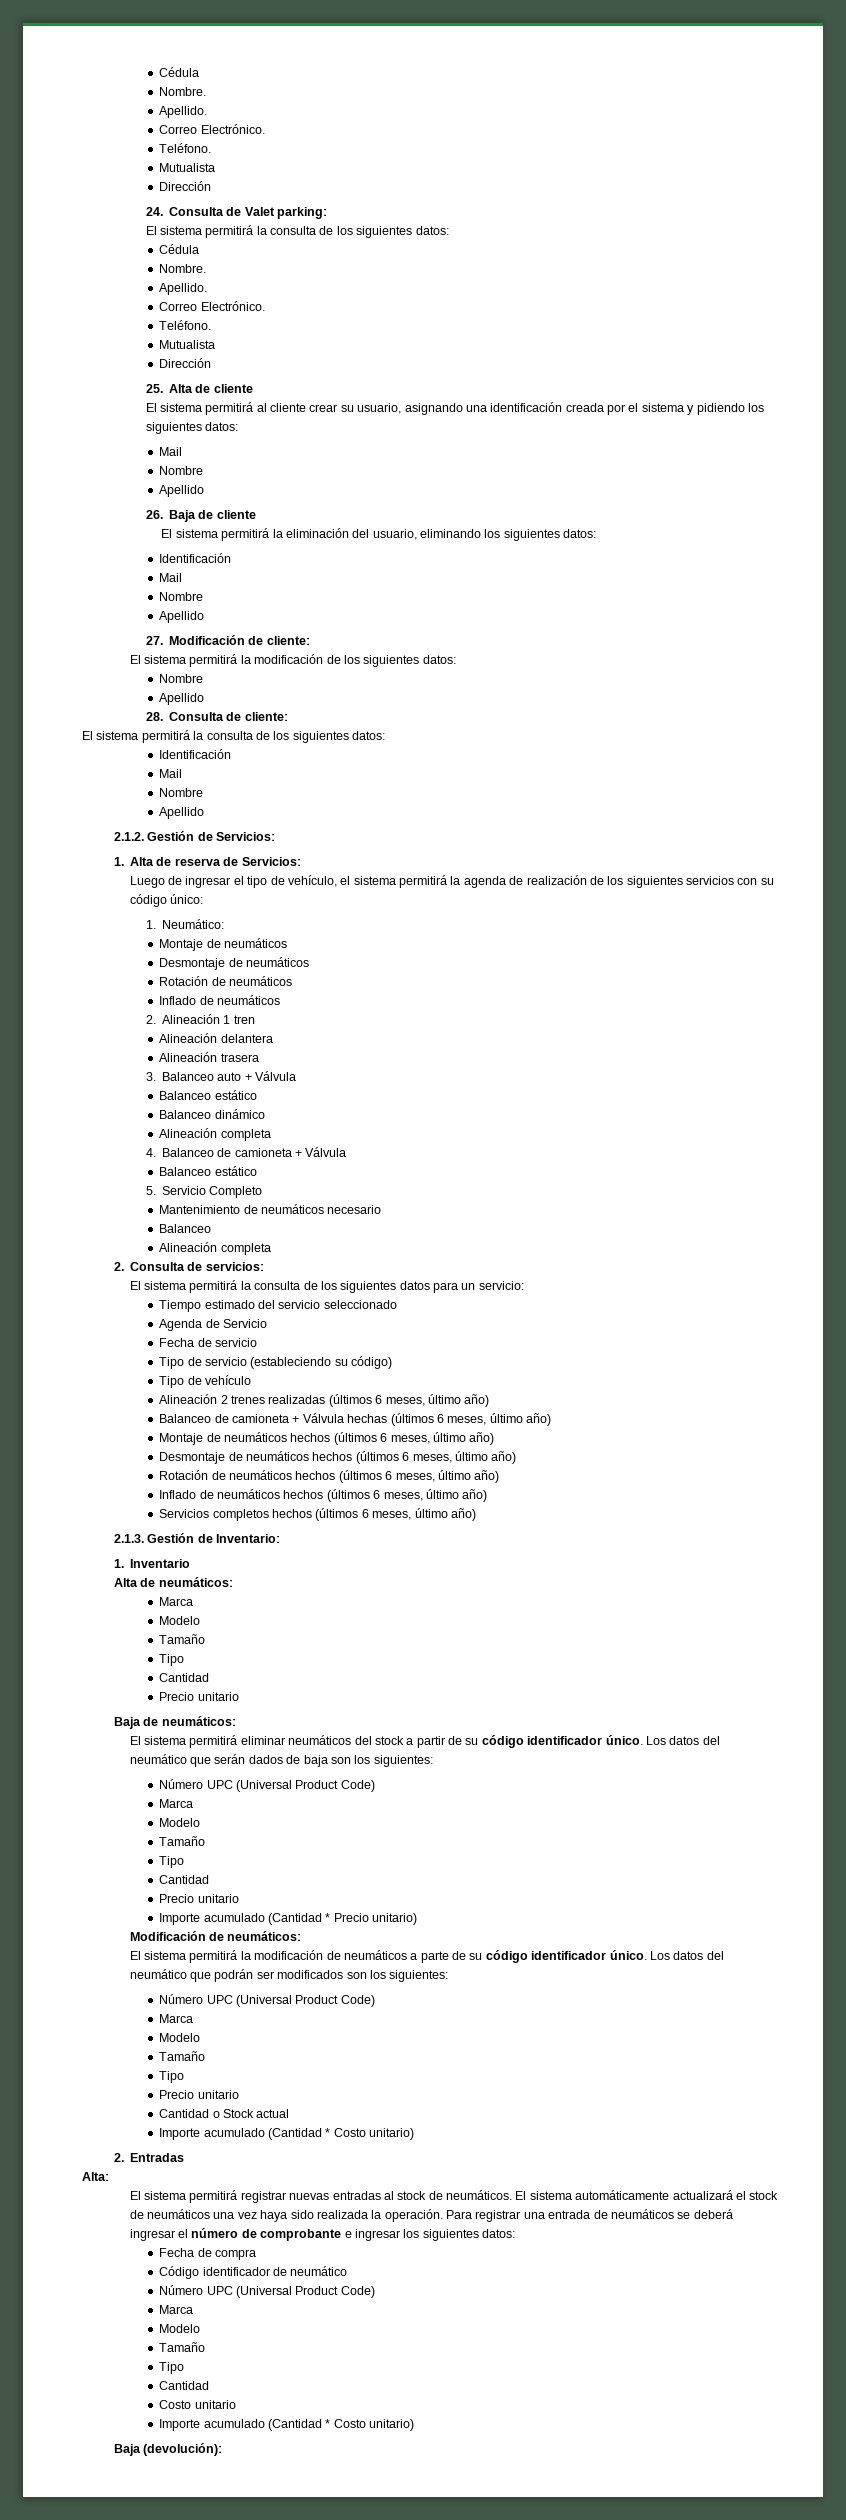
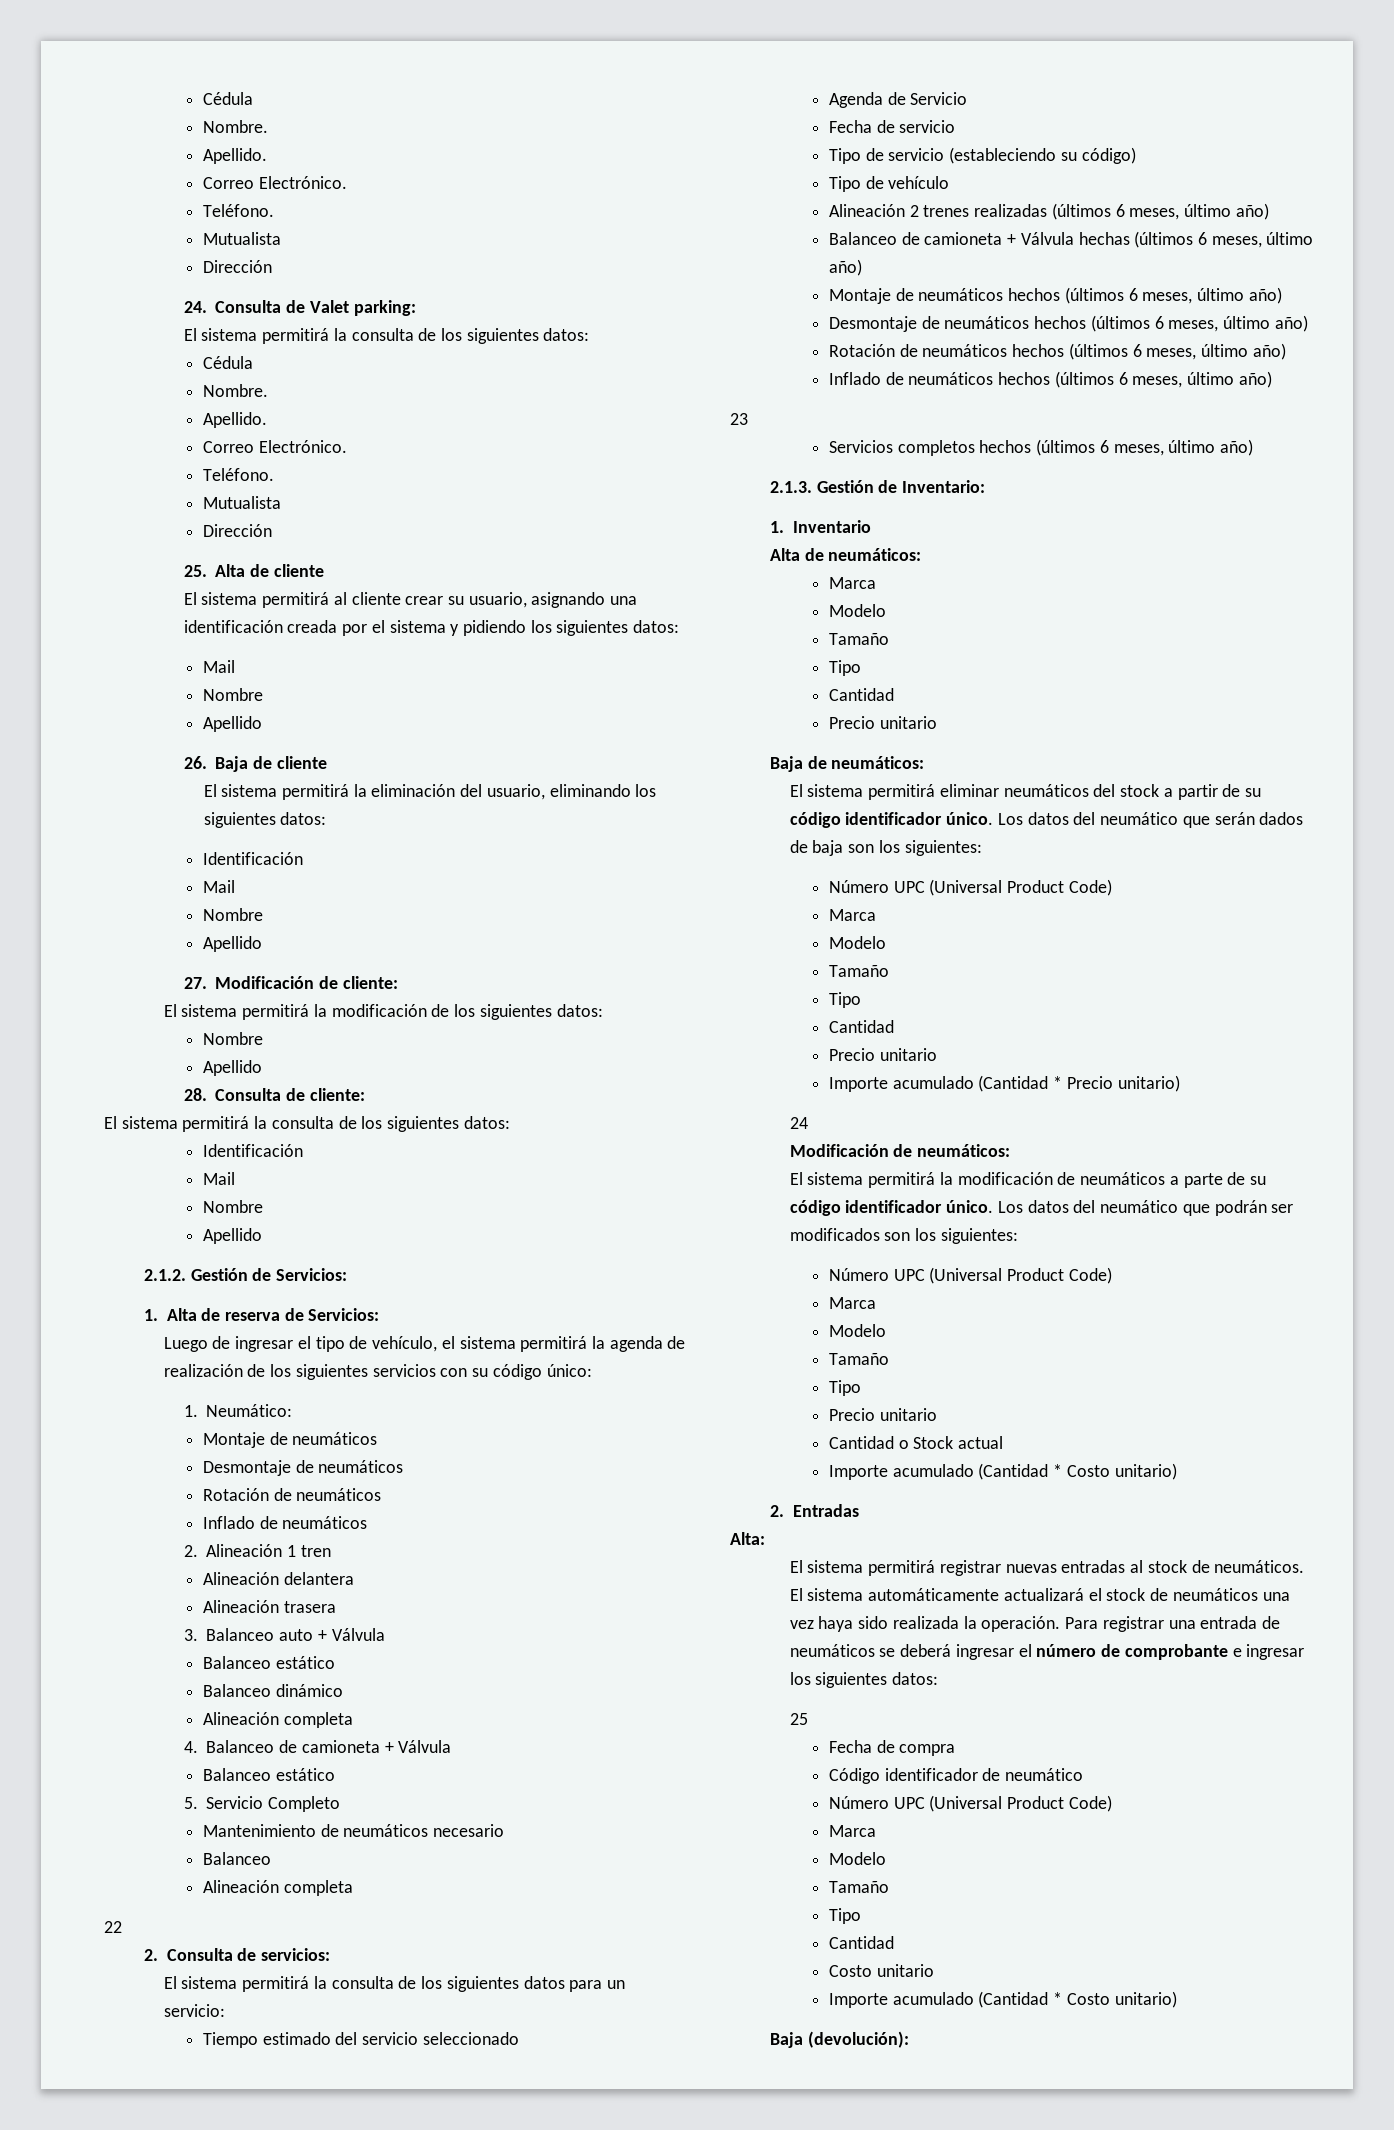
(271, 1249) none -> [104,1921,122,1933] // 22
(488, 1495) none -> [730,413,748,425] // 23
(418, 1919) none -> [789,1117,808,1129] // 24
(516, 2233) none -> [789,1713,808,1725] // 25

